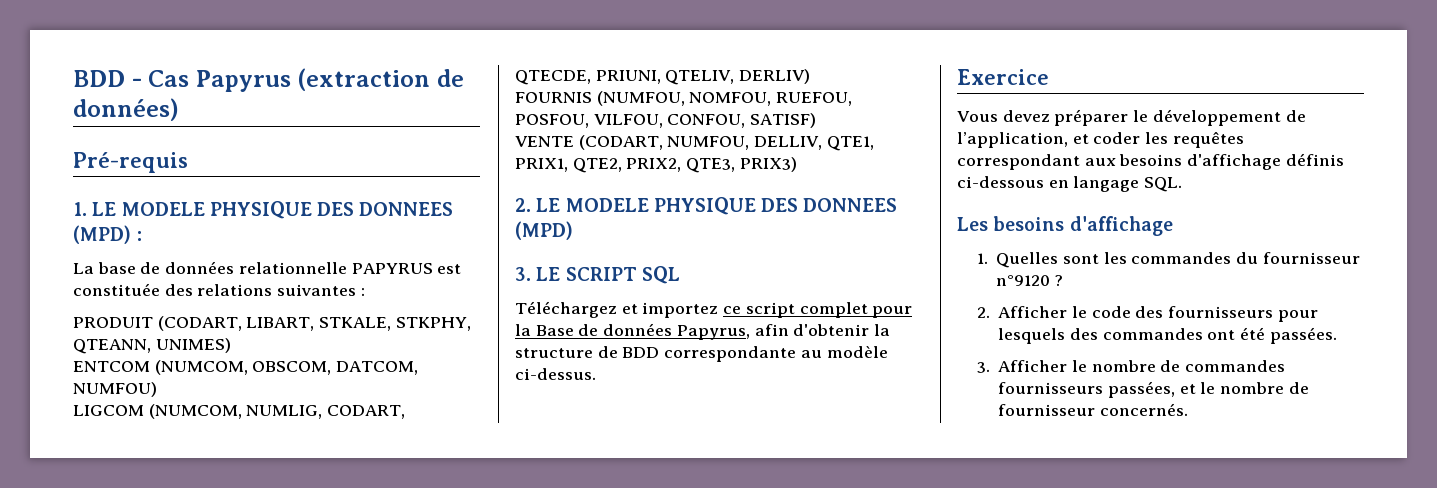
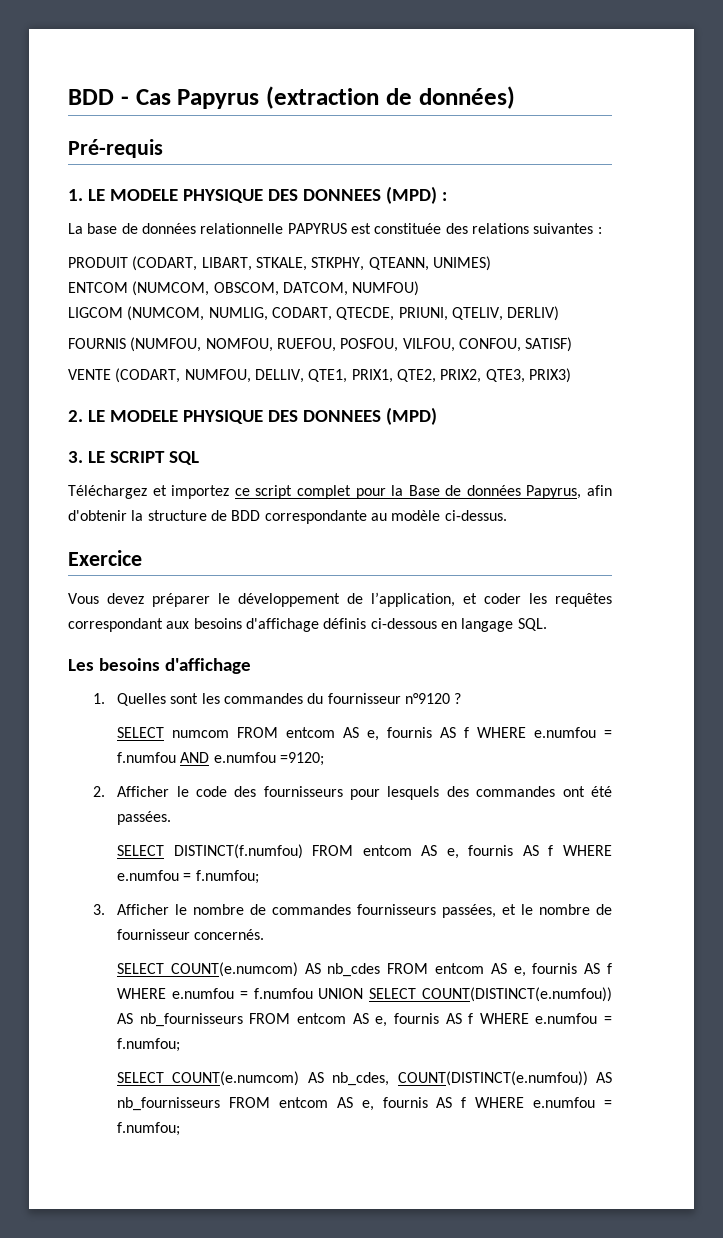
(1063, 280) none -> [117,727,612,741] [117,752,325,766] // SELECT numcom FROM entcom AS e, fournis AS f WHERE e.numfou = f.numfou AND e.numfou =9120;
(1337, 335) none -> [117,844,612,859] [117,870,259,884] // SELECT DISTINCT(f.numfou) FROM entcom AS e, fournis AS f WHERE e.numfou = f.numfou;
(1188, 409) none -> [117,962,613,977] [117,987,613,1002] [117,1013,612,1027] [117,1038,181,1052] [117,1071,613,1086] [117,1097,612,1111] [117,1122,181,1136] // SELECT COUNT(e.numcom) AS nb_cdes FROM entcom AS e, fournis AS f WHERE e.numfou = f.numfou UNION SELECT COUNT(DISTINCT(e.numfou)) AS nb_fournisseurs FROM entcom AS e, fournis AS f WHERE e.numfou = f.numfou; // SELECT COUNT(e.numcom) AS nb_cdes, COUNT(DISTINCT(e.numfou)) AS nb_fournisseurs FROM entcom AS e, fournis AS f WHERE e.numfou = f.numfou;

